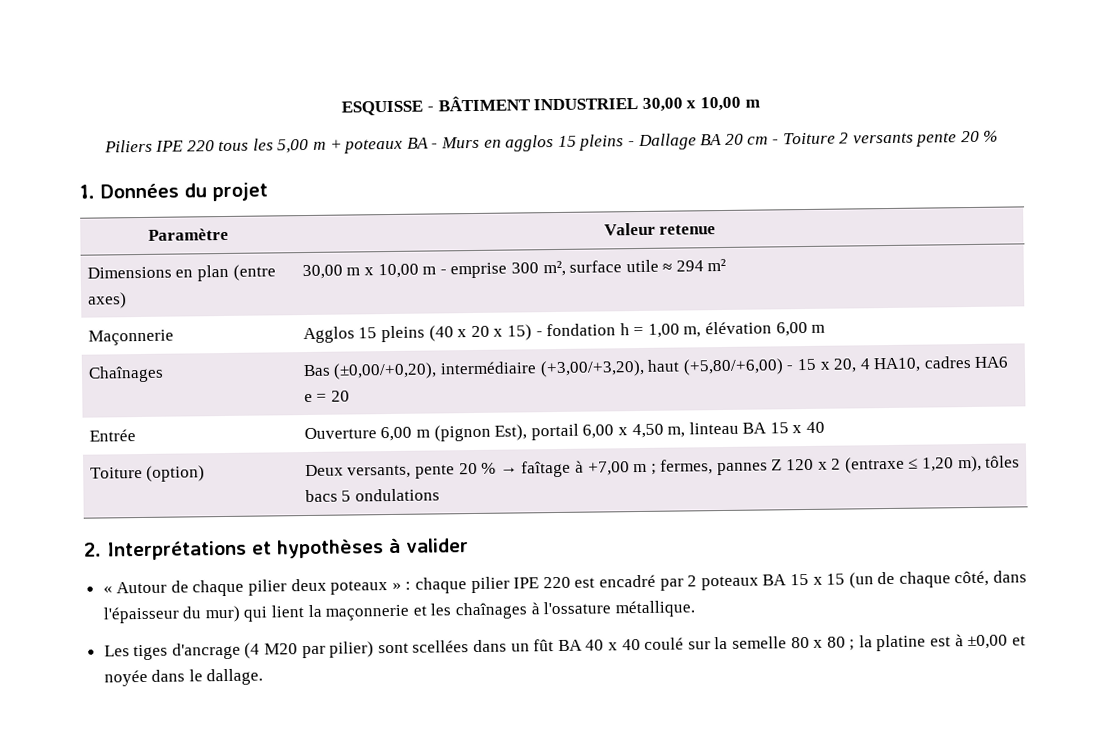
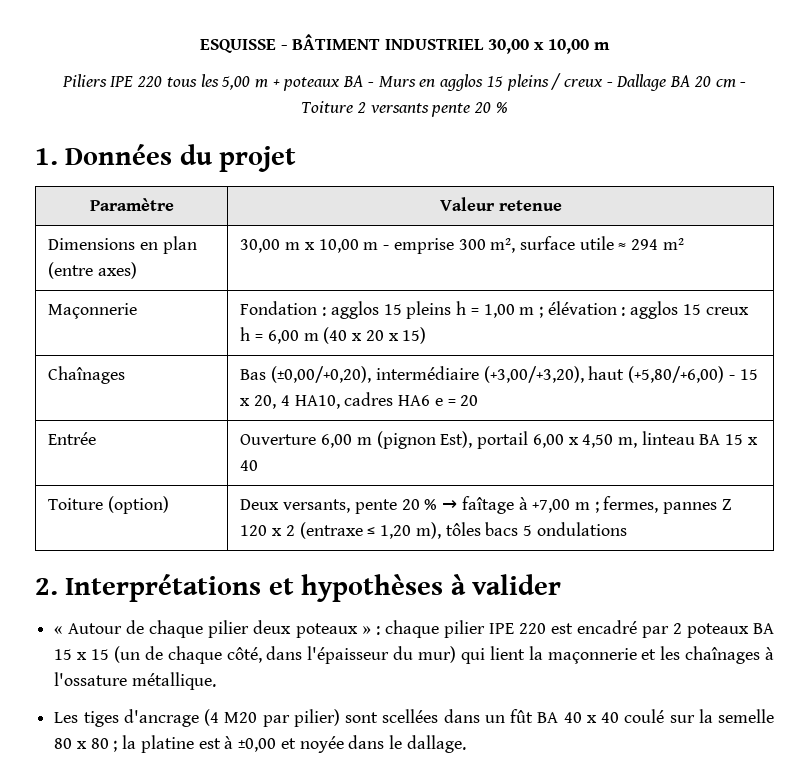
(625, 142) none -> [551,73,603,90] / creux
[302,325,425,344] Agglos 15 pleins -> [240,301,749,319] [240,327,319,344] Fondation : agglos 15 pleins h = 1,00 m ; élévation : agglos 15 creux h = 6,00 m
[535,321,826,338] - fondation h = 1,00 m, élévation 6,00 m -> (427, 335) none

